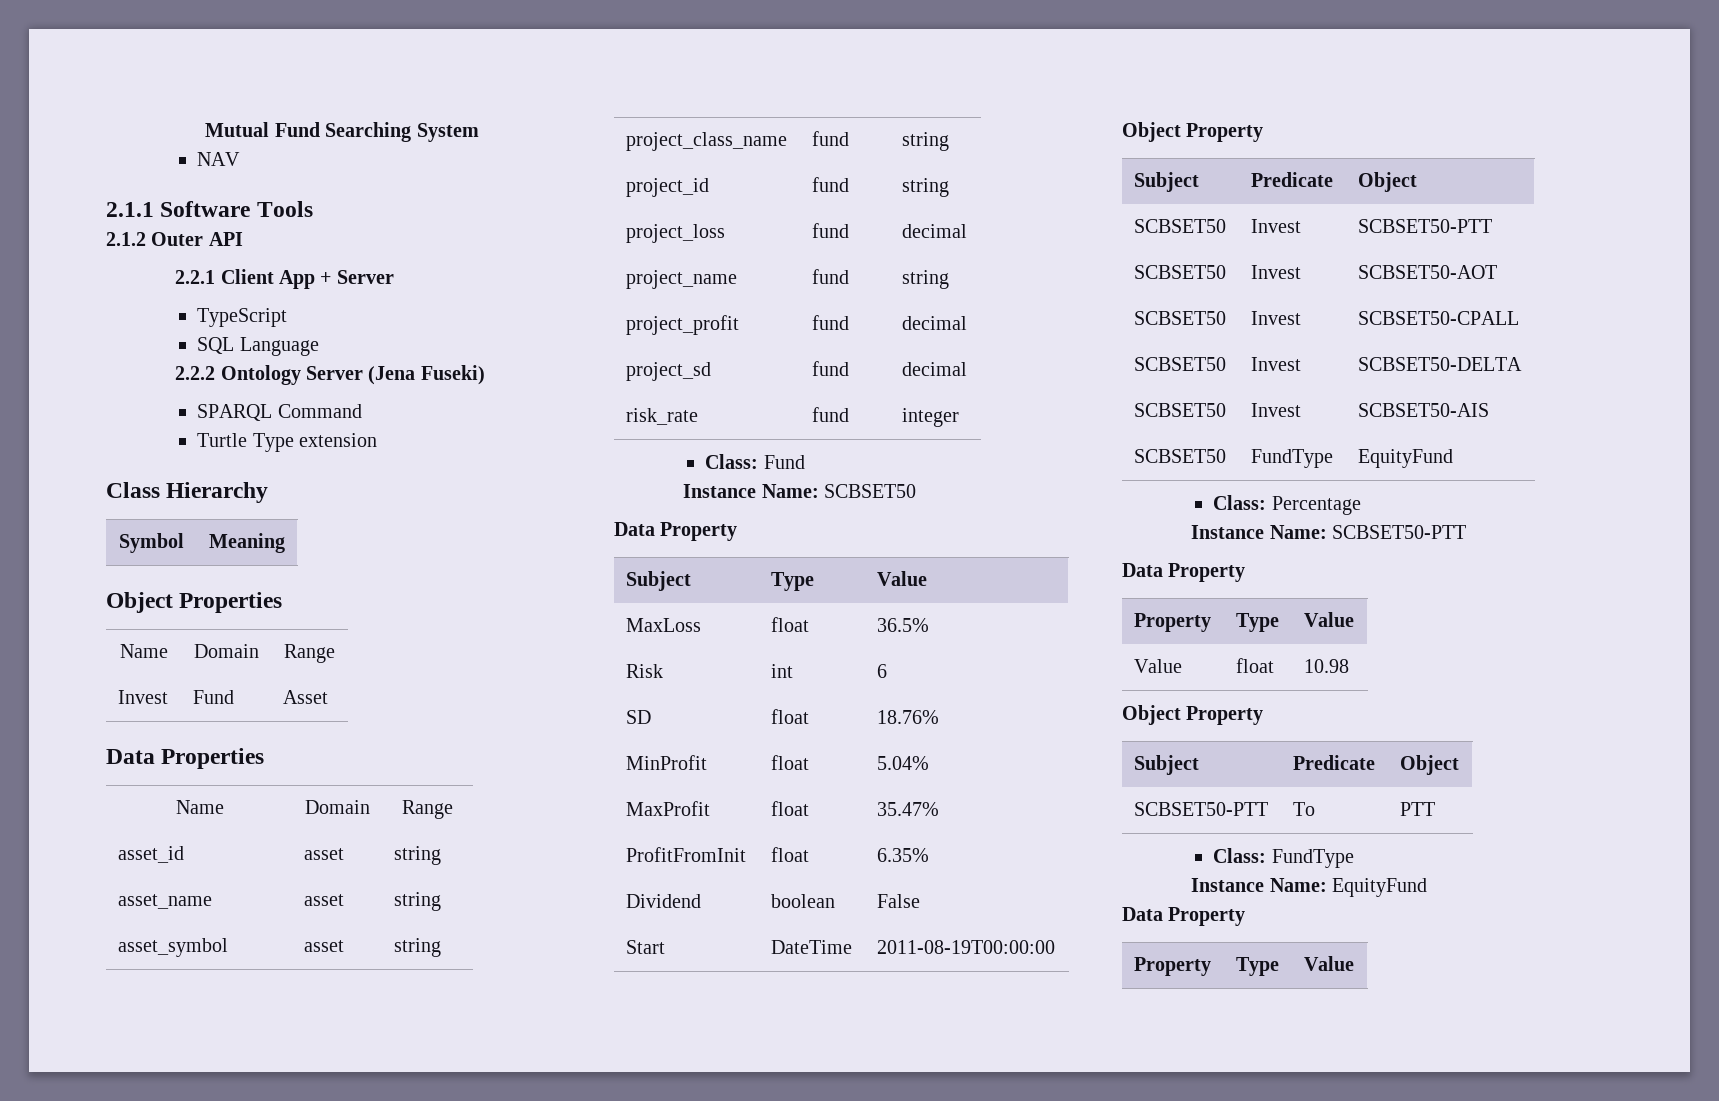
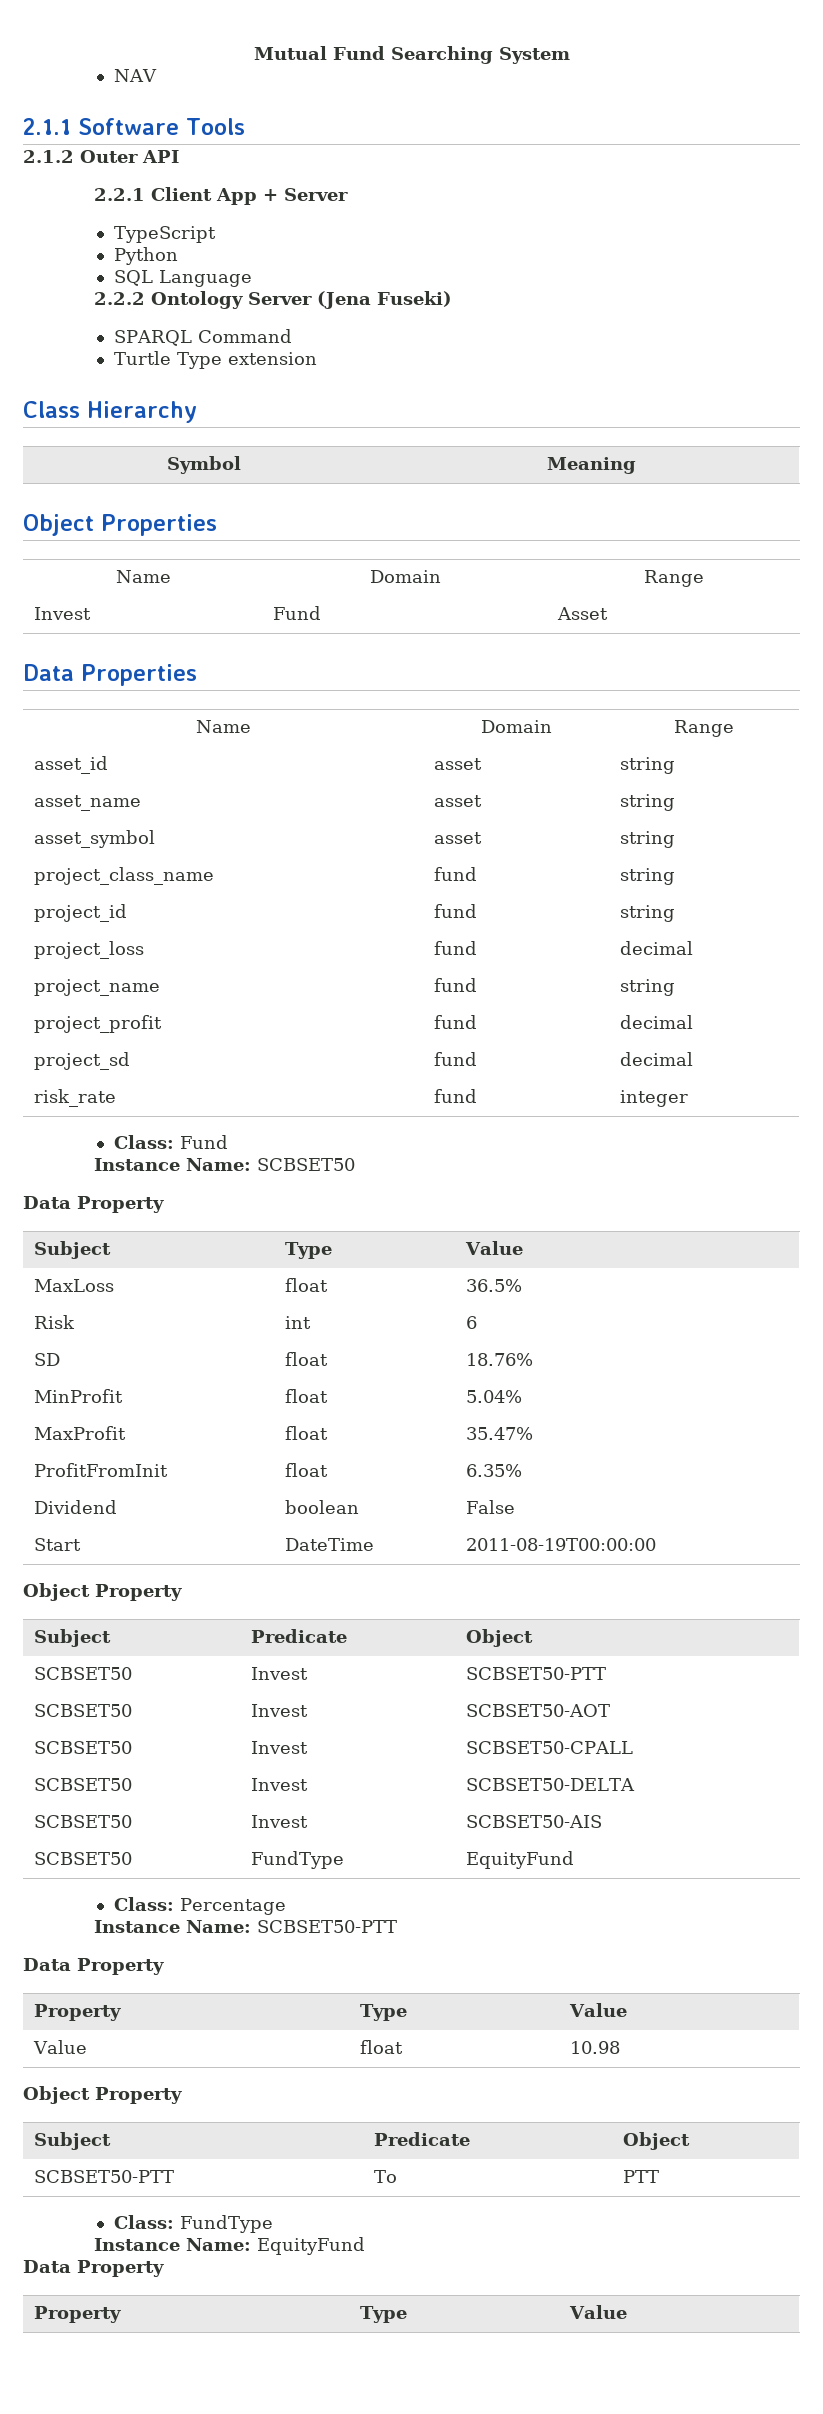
(288, 317) none -> [113,247,178,265] // Python

